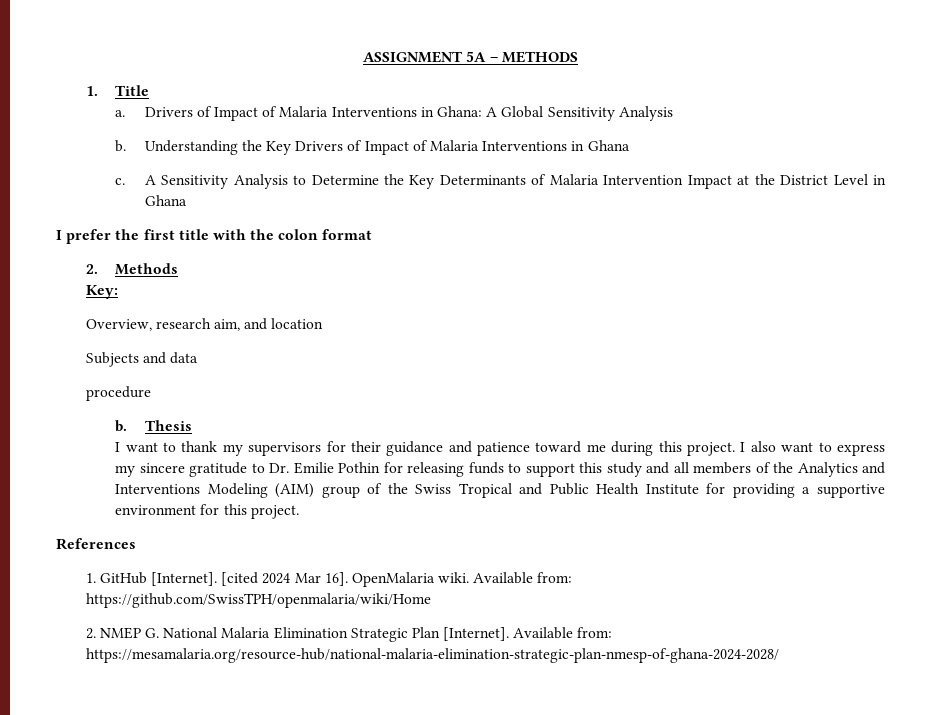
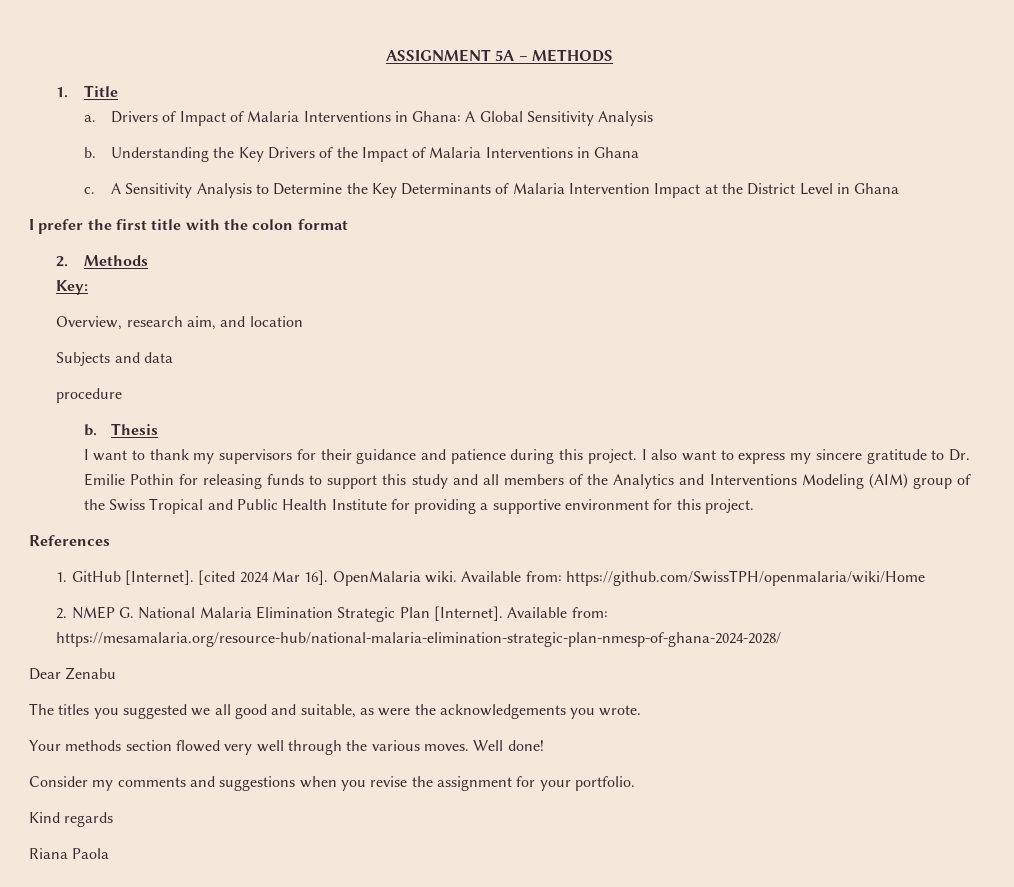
(363, 145) none -> [336,147,358,158] the
[535,441,606,453] toward me -> (506, 456) none
(779, 655) none -> [29,667,117,680] [29,703,642,719] [29,740,544,755] [29,776,635,791] [29,812,114,827] [29,848,110,859] // Dear Zenabu // The titles you suggested we all good and suitable, as were the acknowledgements you wrote. // Your methods section flowed very well through the various moves. Well done! // Consider my comments and suggestions when you revise the assignment for your portfolio. // Kind regards // Riana Paola

